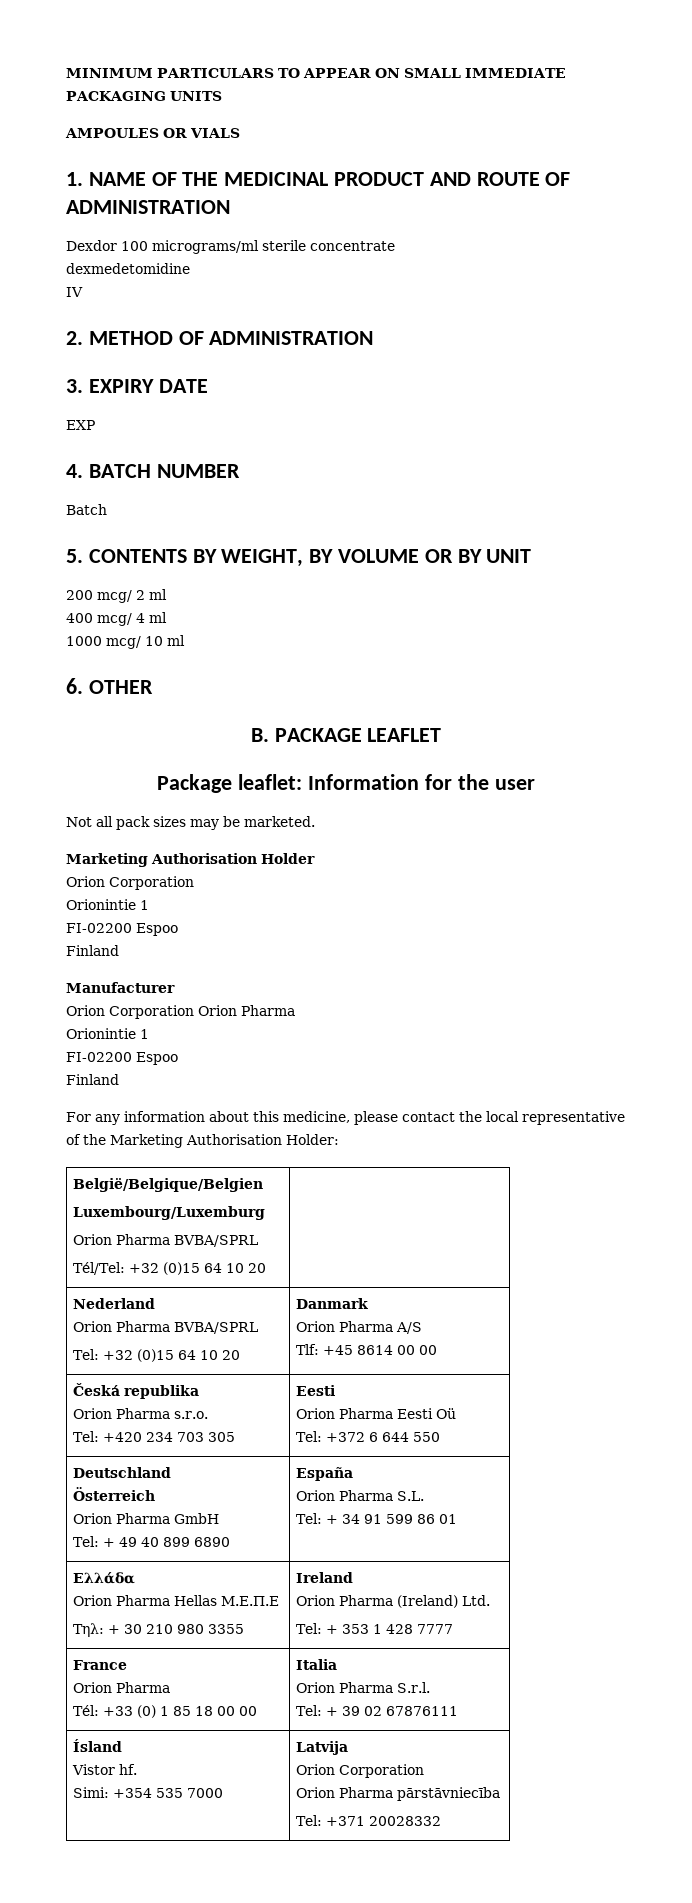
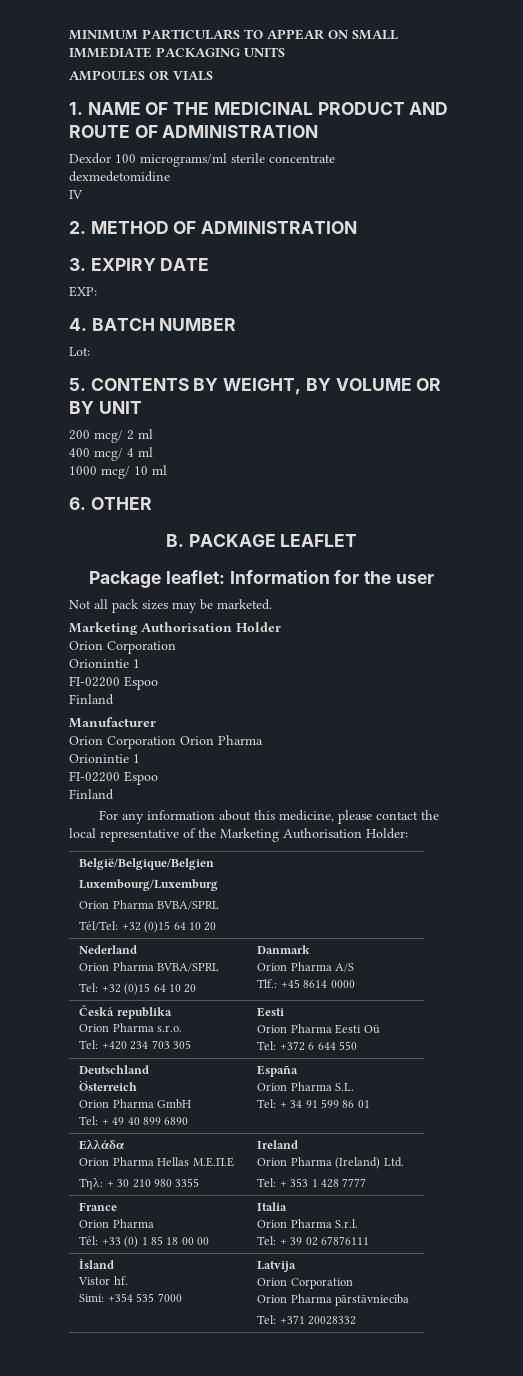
[66,420,95,430] EXP -> [69,286,97,297] EXP:
[66,504,107,515] Batch -> [69,347,90,356] Lot:
[295,1344,319,1355] Tlf: -> [257,979,278,988] Tlf.:
[396,1345,437,1355] 00 00 -> [330,980,355,988] 0000

